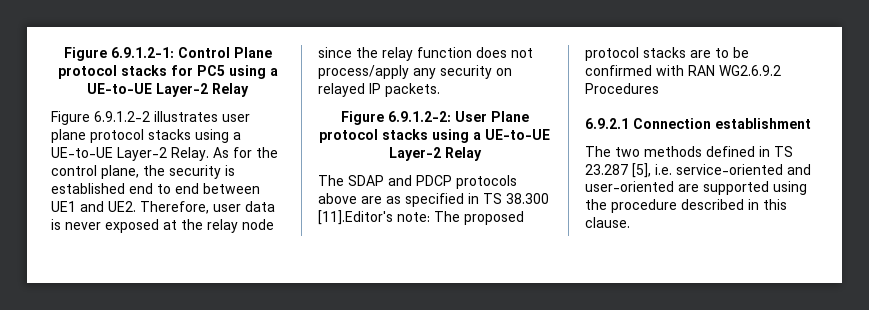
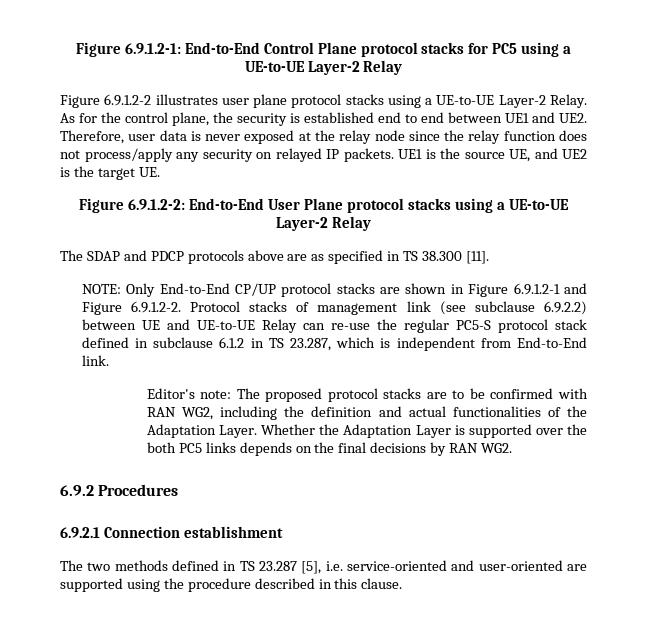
(174, 52) none -> [184,42,260,54] End-to-End
(440, 90) none -> [398,148,587,162] [60,166,160,180] UE1 is the source UE, and UE2 is the target UE.
(451, 116) none -> [189,198,265,210] End-to-End
[318,210,393,225] [11].Editor's -> [465,251,489,264] [81,283,587,297] [81,301,587,315] [81,319,587,333] [81,337,587,351] [81,355,109,366] [146,388,195,399] [11]. // NOTE: Only End-to-End CP/UP protocol stacks are shown in Figure 6.9.1.2-1 and Figure 6.9.1.2-2. Protocol stacks of management link (see subclause 6.9.2.2) between UE and UE-to-UE Relay can re-use the regular PC5-S protocol stack defined in subclause 6.1.2 in TS 23.287, which is independent from End-to-End link. // Editor's
[719,65,781,76] WG2.6.9.2 -> [182,406,587,420] [146,424,587,438] [146,442,513,456] [60,485,94,496] WG2, including the definition and actual functionalities of the Adaptation Layer. Whether the Adaptation Layer is supported over the both PC5 links depends on the final decisions by RAN WG2. // 6.9.2

